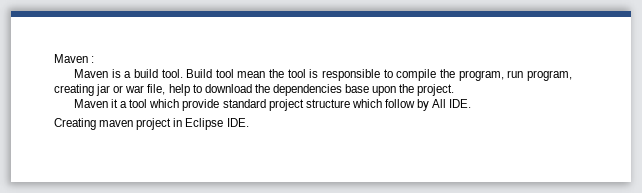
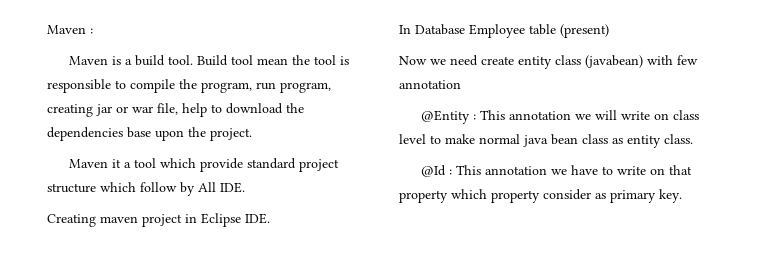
(249, 122) none -> [399,24,609,38] [399,55,698,69] [399,80,461,89] [421,110,700,124] [399,134,693,148] [421,165,693,177] [399,189,682,203] // In Database Employee table (present) // Now we need create entity class (javabean) with few annotation // @Entity : This annotation we will write on class level to make normal java bean class as entity class. // @Id : This annotation we have to write on that property which property consider as primary key.

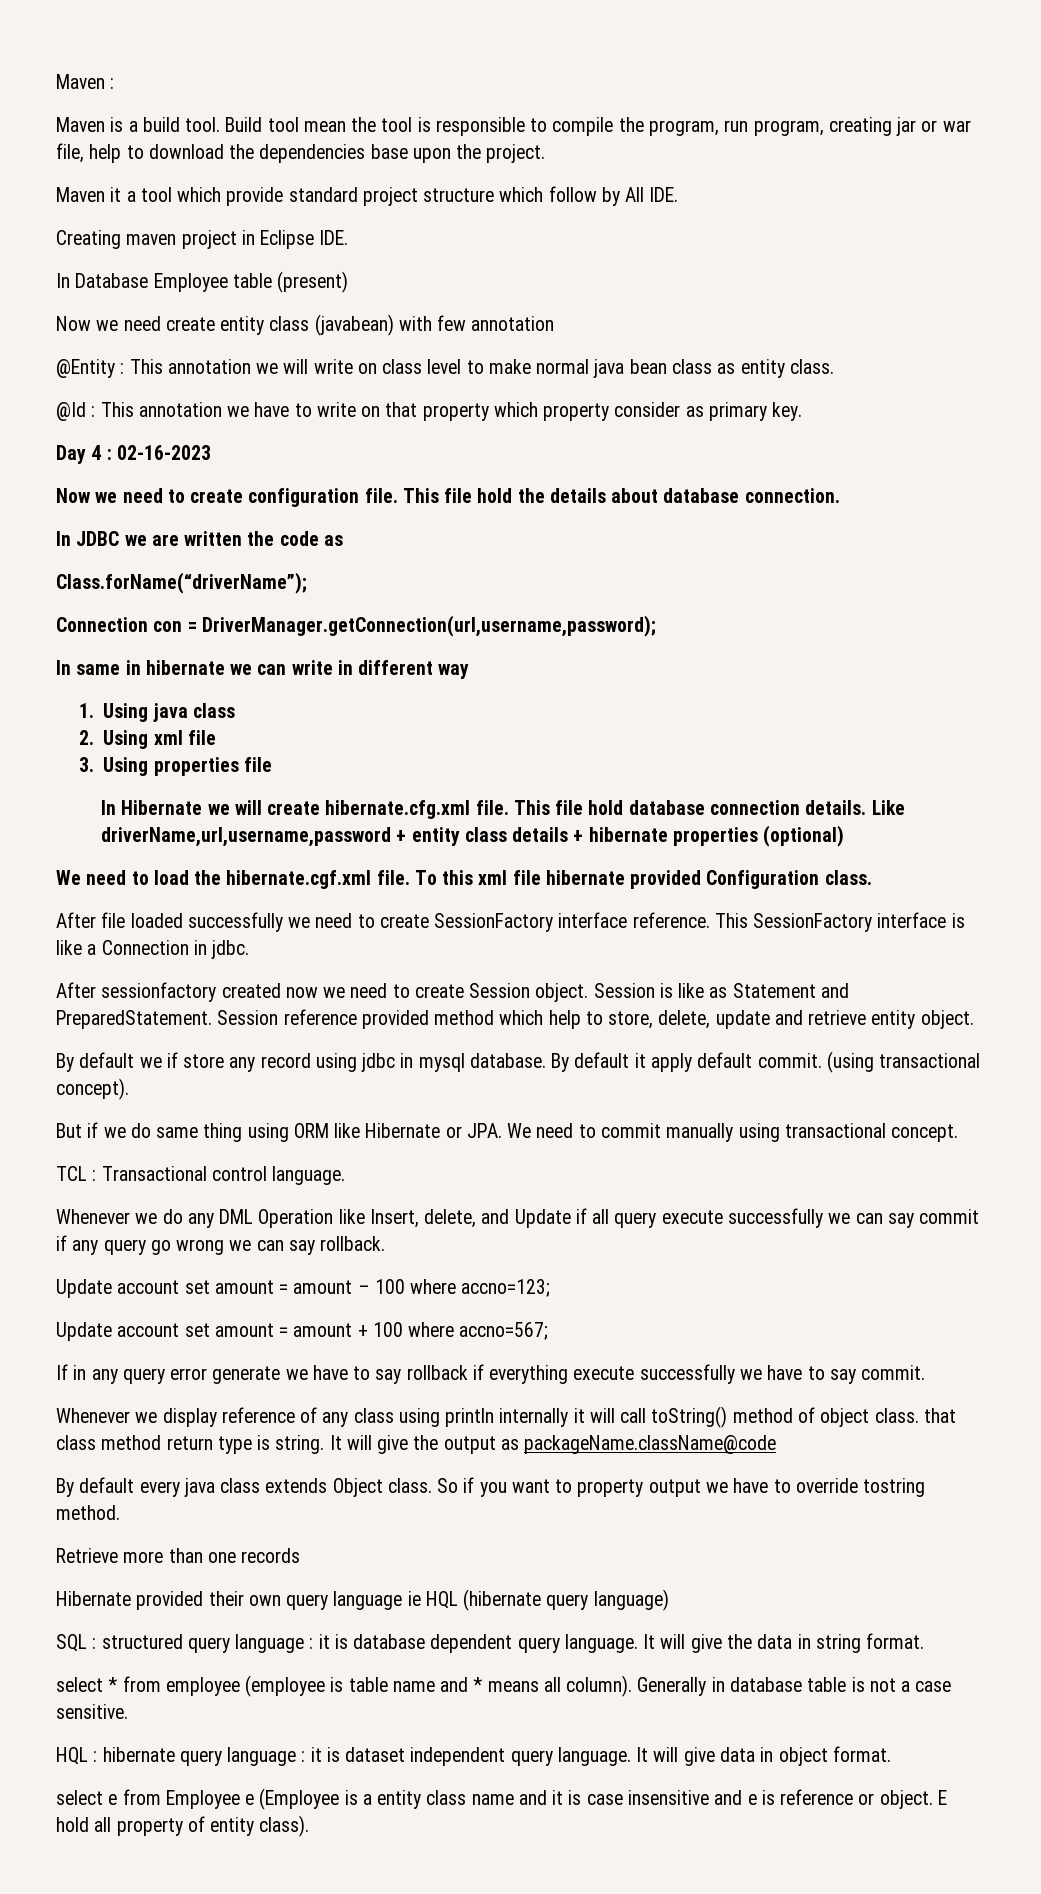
(682, 196) none -> [56,445,211,464] [56,488,840,507] [56,531,343,546] [56,572,307,594] [56,615,656,637] [56,660,470,679] [78,703,235,722] [78,730,216,749] [78,757,272,776] [101,800,905,819] [101,825,845,847] [56,870,872,889] [56,912,965,932] [56,940,250,959] [56,982,849,1002] [56,1009,974,1029] [56,1051,981,1073] [56,1078,129,1100] [56,1122,959,1142] [56,1166,346,1185] [56,1208,980,1228] [56,1235,386,1255] [56,1279,551,1298] [56,1322,549,1341] [56,1364,926,1384] [56,1406,956,1428] [56,1435,777,1454] [56,1477,926,1497] [56,1505,120,1520] [56,1548,301,1563] [56,1589,669,1611] [56,1633,925,1653] [56,1675,952,1697] [56,1704,128,1719] [56,1746,891,1766] [56,1788,947,1810] [56,1815,310,1837] // Day 4 : 02-16-2023 // Now we need to create configuration file. This file hold the details about database connection. // In JDBC we are written the code as // Class.forName(“driverName”); // Connection con = DriverManager.getConnection(url,username,password); // In same in hibernate we can write in different way // 1. Using java class // 2. Using xml file // 3. Using properties file // In Hibernate we will create hibernate.cfg.xml file. This file hold database connection details. Like driverName,url,username,password + entity class details + hibernate properties (optional) // We need to load the hibernate.cgf.xml file. To this xml file hibernate provided Configuration class. // After file loaded successfully we need to create SessionFactory interface reference. This SessionFactory interface is like a Connection in jdbc. // After sessionfactory created now we need to create Session object. Session is like as Statement and PreparedStatement. Session reference provided method which help to store, delete, update and retrieve entity object. // By default we if store any record using jdbc in mysql database. By default it apply default commit. (using transactional concept). // But if we do same thing using ORM like Hibernate or JPA. We need to commit manually using transactional concept. // TCL : Transactional control language. // Whenever we do any DML Operation like Insert, delete, and Update if all query execute successfully we can say commit if any query go wrong we can say rollback. // Update account set amount = amount – 100 where accno=123; // Update account set amount = amount + 100 where accno=567; // If in any query error generate we have to say rollback if everything execute successfully we have to say commit. // Whenever we display reference of any class using println internally it will call toString() method of object class. that class method return type is string. It will give the output as packageName.className@code // By default every java class extends Object class. So if you want to property output we have to override tostring method. // Retrieve more than one records // Hibernate provided their own query language ie HQL (hibernate query language) // SQL : structured query language : it is database dependent query language. It will give the data in string format. // select * from employee (employee is table name and * means all column). Generally in database table is not a case sensitive. // HQL : hibernate query language : it is dataset independent query language. It will give data in object format. // select e from Employee e (Employee is a entity class name and it is case insensitive and e is reference or object. E hold all property of entity class).

